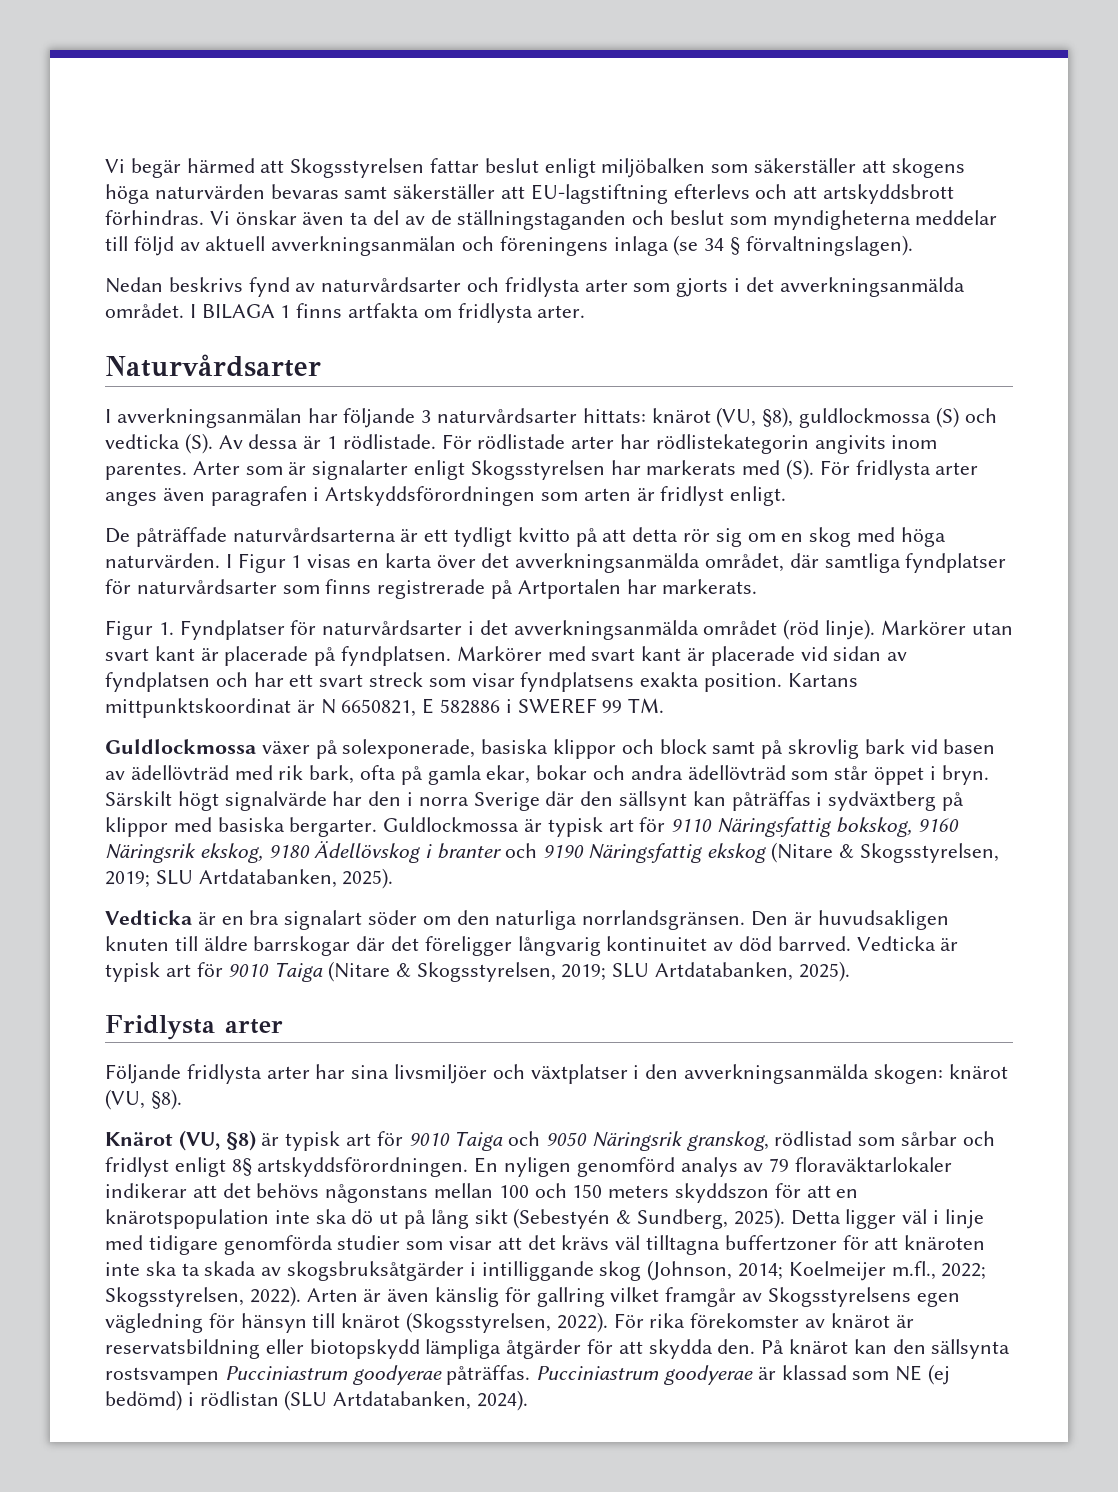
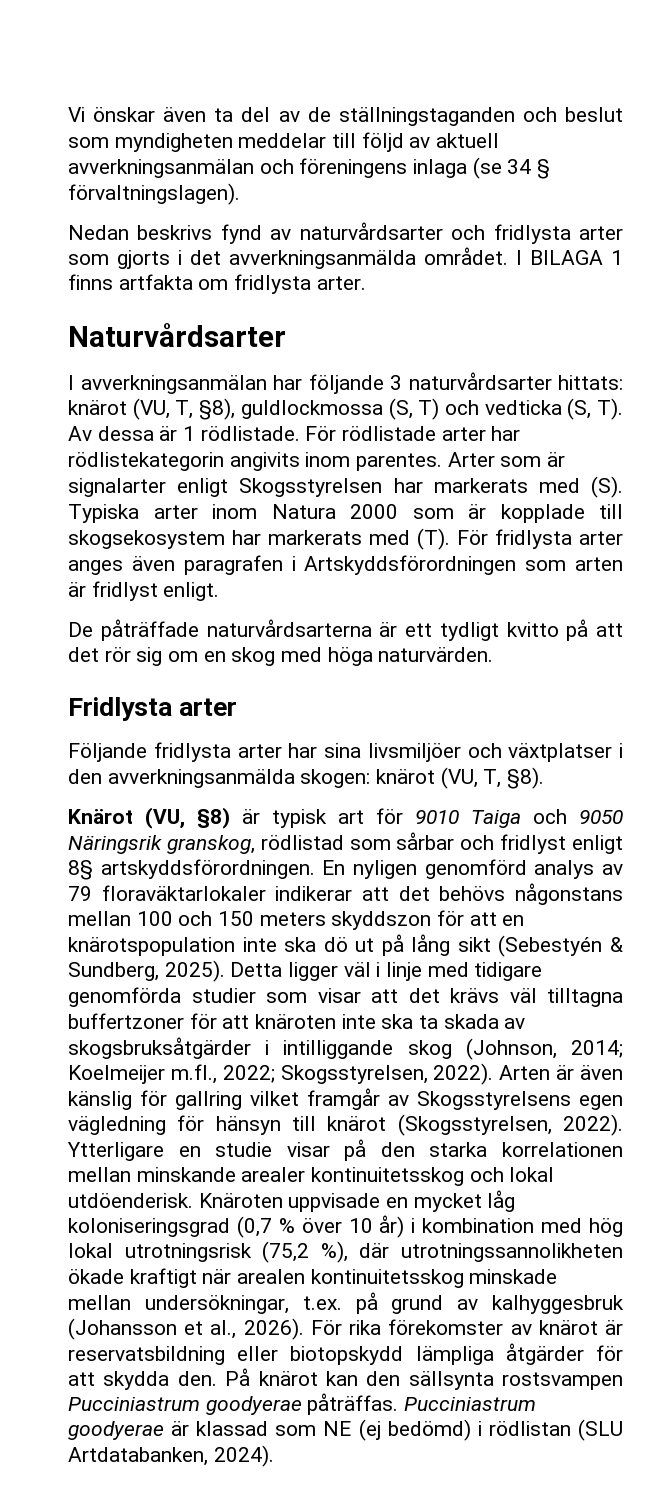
[105,158,965,178] [105,184,955,204] [105,210,230,225] Vi begär härmed att Skogsstyrelsen fattar beslut enligt miljöbalken som säkerställer att skogens höga naturvärden bevaras samt säkerställer att EU-lagstiftning efterlevs och att artskyddsbrott förhindras. Vi -> [68,107,85,122] Vi
[772,210,911,230] myndigheterna -> [114,133,233,152] myndigheten
(757, 417) none -> [175,400,194,419] T,
[935,407,997,428] [105,433,213,454] (S) och vedticka (S). -> [388,398,623,420] (S, T) och vedticka (S, T).
(815, 469) none -> [68,504,623,523] [68,528,450,550] Typiska arter inom Natura 2000 som är kopplade till skogsekosystem har markerats med (T).
[632,527,679,542] detta -> [68,647,99,662] det
[225,553,1007,573] [105,579,758,599] [105,619,1013,640] [105,646,908,666] [105,672,858,692] [105,698,665,718] [105,739,996,759] [105,765,989,785] [105,791,965,811] [105,817,959,837] [105,841,999,863] [105,868,394,889] [105,910,949,930] [105,936,959,956] [105,961,850,982] I Figur 1 visas en karta över det avverkningsanmälda området, där samtliga fyndplatser för naturvårdsarter som finns registrerade på Artportalen har markerats. // Figur 1. Fyndplatser för naturvårdsarter i det avverkningsanmälda området (röd linje). Markörer utan svart kant är placerade på fyndplatsen. Markörer med svart kant är placerade vid sidan av fyndplatsen och har ett svart streck som visar fyndplatsens exakta position. Kartans mittpunktskoordinat är N 6650821, E 582886 i SWEREF 99 TM. // Guldlockmossa växer på solexponerade, basiska klippor och block samt på skrovlig bark vid basen av ädellövträd med rik bark, ofta på gamla ekar, bokar och andra ädellövträd som står öppet i bryn. Särskilt högt signalvärde har den i norra Sverige där den sällsynt kan påträffas i sydväxtberg på klippor med basiska bergarter. Guldlockmossa är typisk art för 9110 Näringsfattig bokskog, 9160 Näringsrik ekskog, 9180 Ädellövskog i branter och 9190 Näringsfattig ekskog (Nitare & Skogsstyrelsen, 2019; SLU Artdatabanken, 2025). // Vedticka är en bra signalart söder om den naturliga norrlandsgränsen. Den är huvudsakligen knuten till äldre barrskogar där det föreligger långvarig kontinuitet av död barrved. Vedticka är typisk art för 9010 Taiga (Nitare & Skogsstyrelsen, 2019; SLU Artdatabanken, 2025). -> (494, 654) none
(145, 1099) none -> [483,769,502,788] T,
(608, 1322) none -> [67,1139,623,1161] [68,1167,555,1186] [68,1190,516,1212] [68,1215,624,1238] [68,1241,623,1263] [68,1268,558,1288] [68,1292,624,1314] [68,1318,304,1340] Ytterligare en studie visar på den starka korrelationen mellan minskande arealer kontinuitetsskog och lokal utdöenderisk. Knäroten uppvisade en mycket låg koloniseringsgrad (0,7 % över 10 år) i kombination med hög lokal utrotningsrisk (75,2 %), där utrotningssannolikheten ökade kraftigt när arealen kontinuitetsskog minskade mellan undersökningar, t.ex. på grund av kalhyggesbruk (Johansson et al., 2026).

